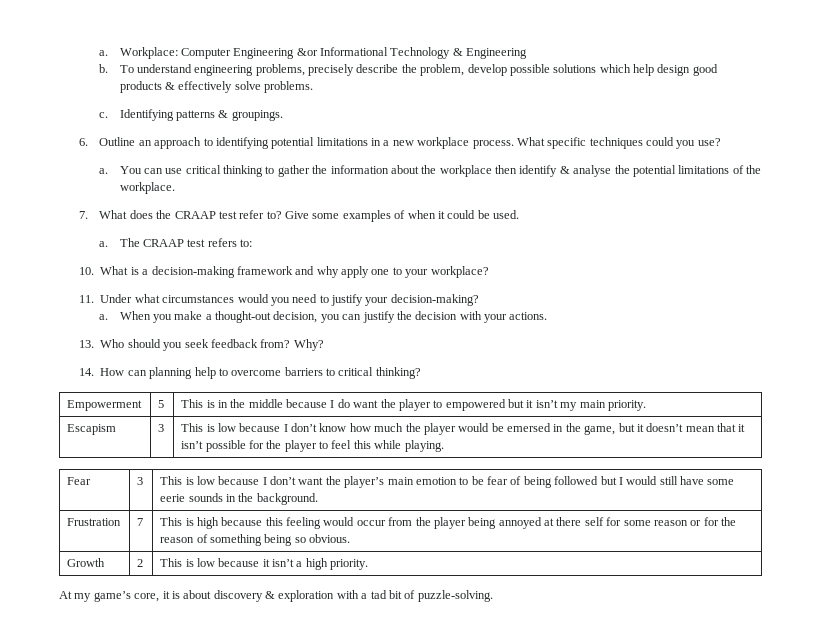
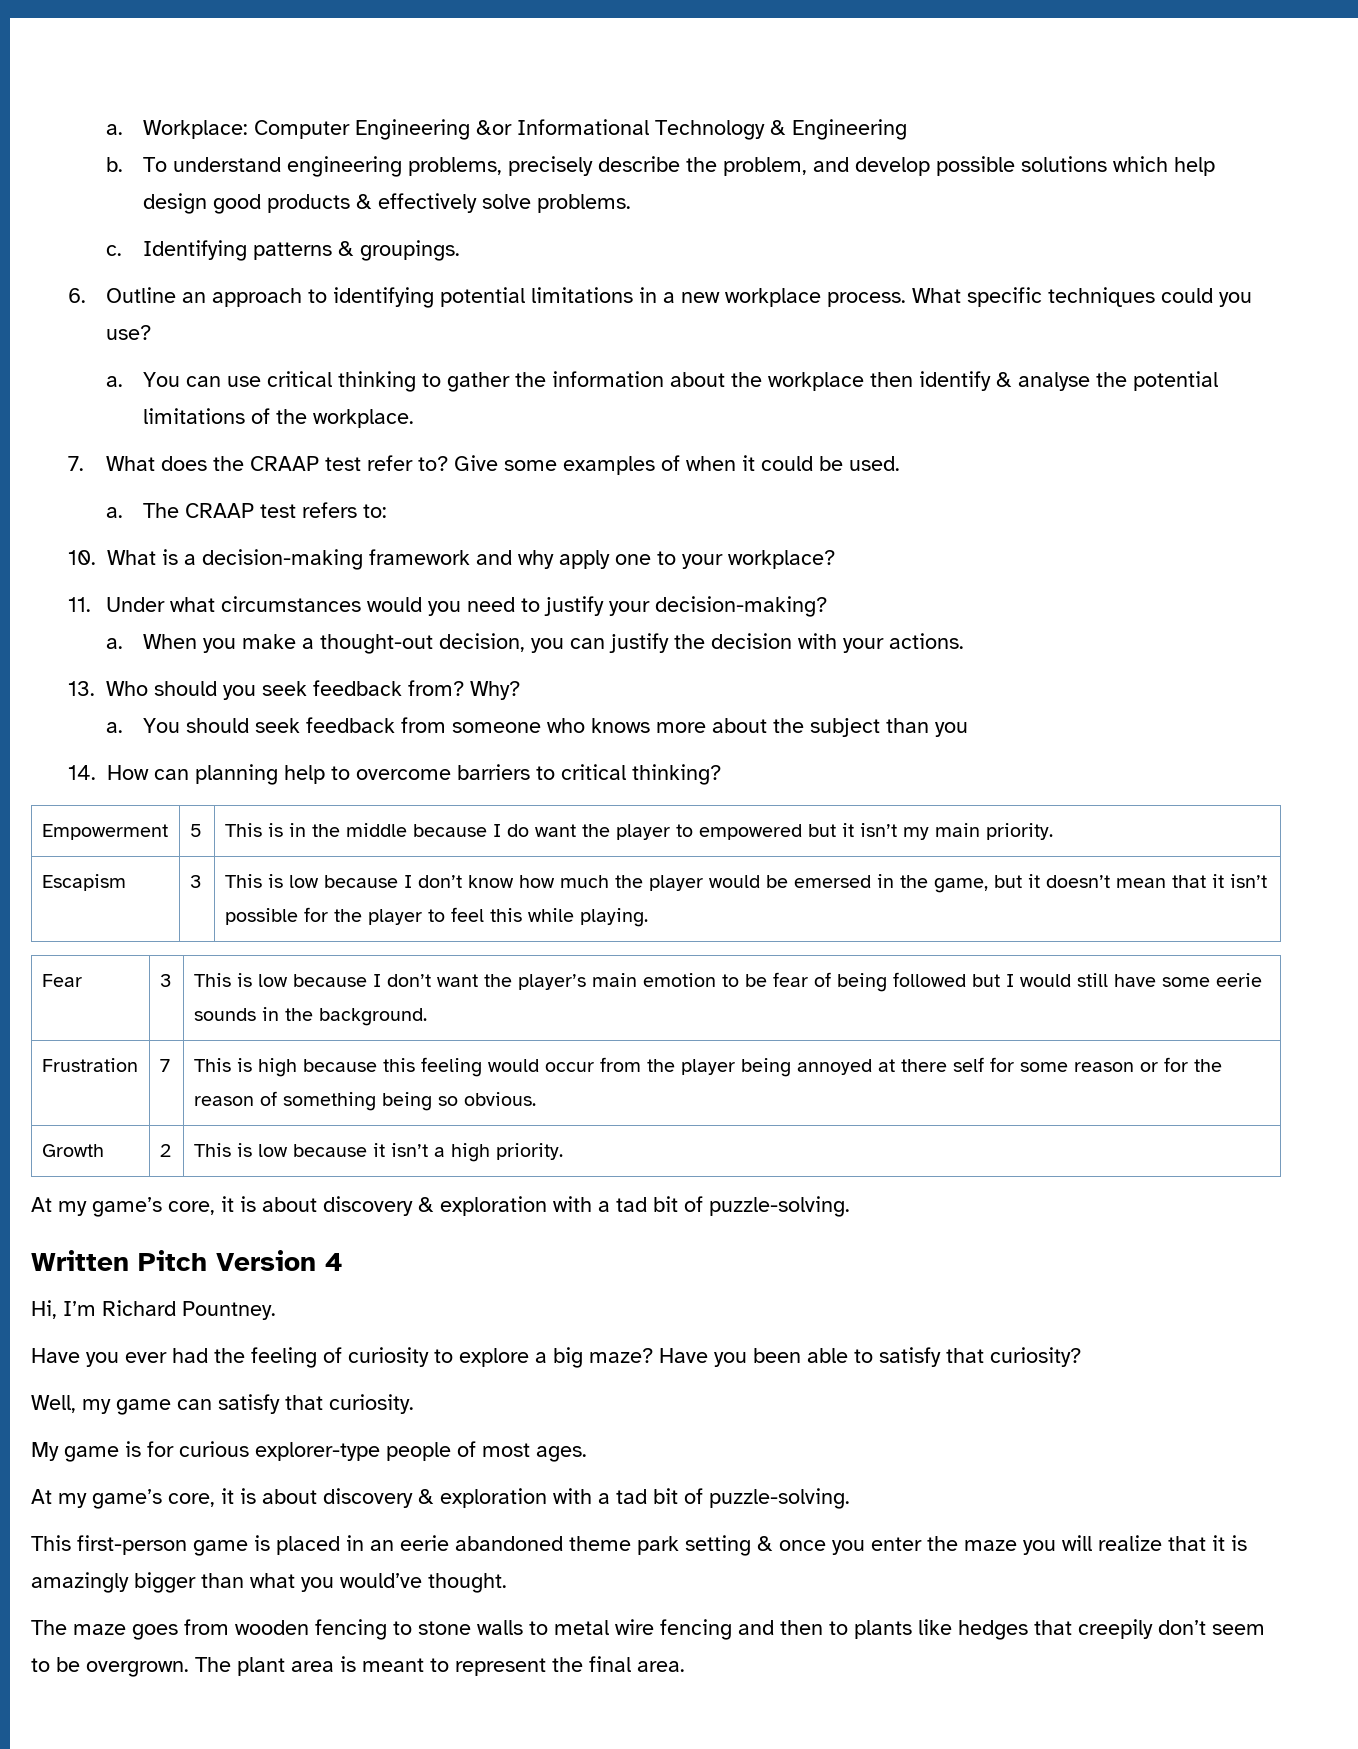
(465, 70) none -> [812,157,849,172] and
(324, 345) none -> [105,717,968,737] // a. You should seek feedback from someone who knows more about the subject than you
(493, 596) none -> [31,1250,343,1271] [31,1300,276,1320] [31,1347,1081,1368] [31,1394,414,1415] [31,1441,587,1462] [31,1488,850,1509] [31,1535,1247,1556] [31,1572,507,1593] [31,1619,1265,1640] [31,1656,685,1677] // Written Pitch Version 4 // Hi, I’m Richard Pountney. // Have you ever had the feeling of curiosity to explore a big maze? Have you been able to satisfy that curiosity? // Well, my game can satisfy that curiosity. // My game is for curious explorer-type people of most ages. // At my game’s core, it is about discovery & exploration with a tad bit of puzzle-solving. // This first-person game is placed in an eerie abandoned theme park setting & once you enter the maze you will realize that it is amazingly bigger than what you would’ve thought. // The maze goes from wooden fencing to stone walls to metal wire fencing and then to plants like hedges that creepily don’t seem to be overgrown. The plant area is meant to represent the final area.

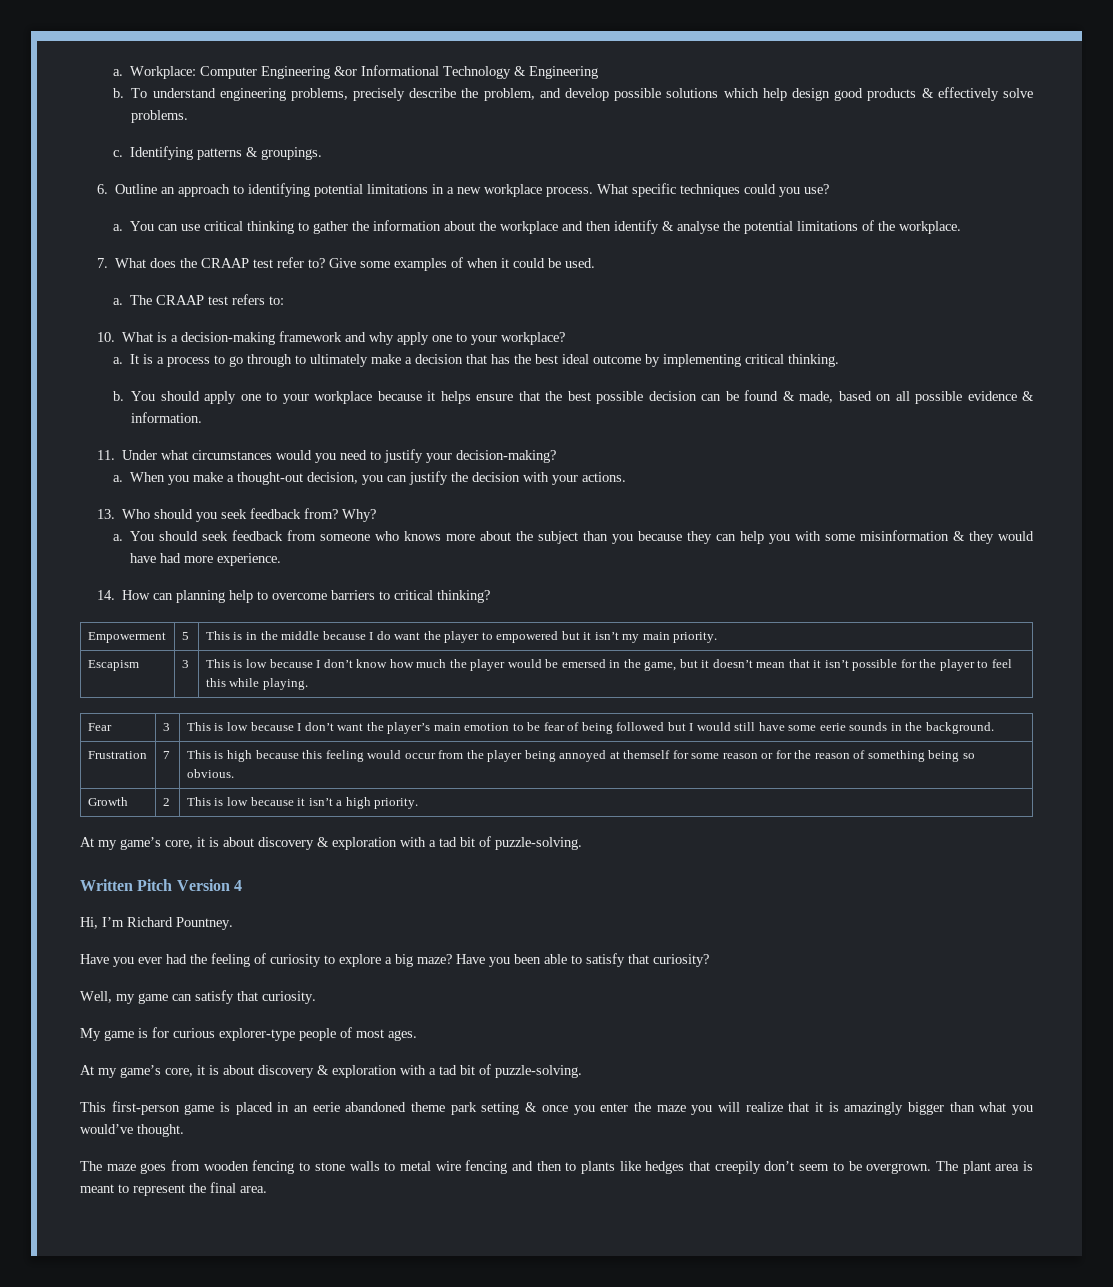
(864, 381) none -> [562,221,584,231] and
(836, 559) none -> [113,354,840,367] [113,390,1035,404] [131,412,203,423] // a. It is a process to go through to ultimately make a decision that has the best ideal outcome by implementing critical thinking. // b. You should apply one to your workplace because it helps ensure that the best possible decision can be found & made, based on all possible evidence & information.
(968, 729) none -> [638,530,1035,544] [130,553,282,566] because they can help you with some misinformation & they would have had more experience.
[900,1057,984,1072] there self -> [623,750,671,759] themself

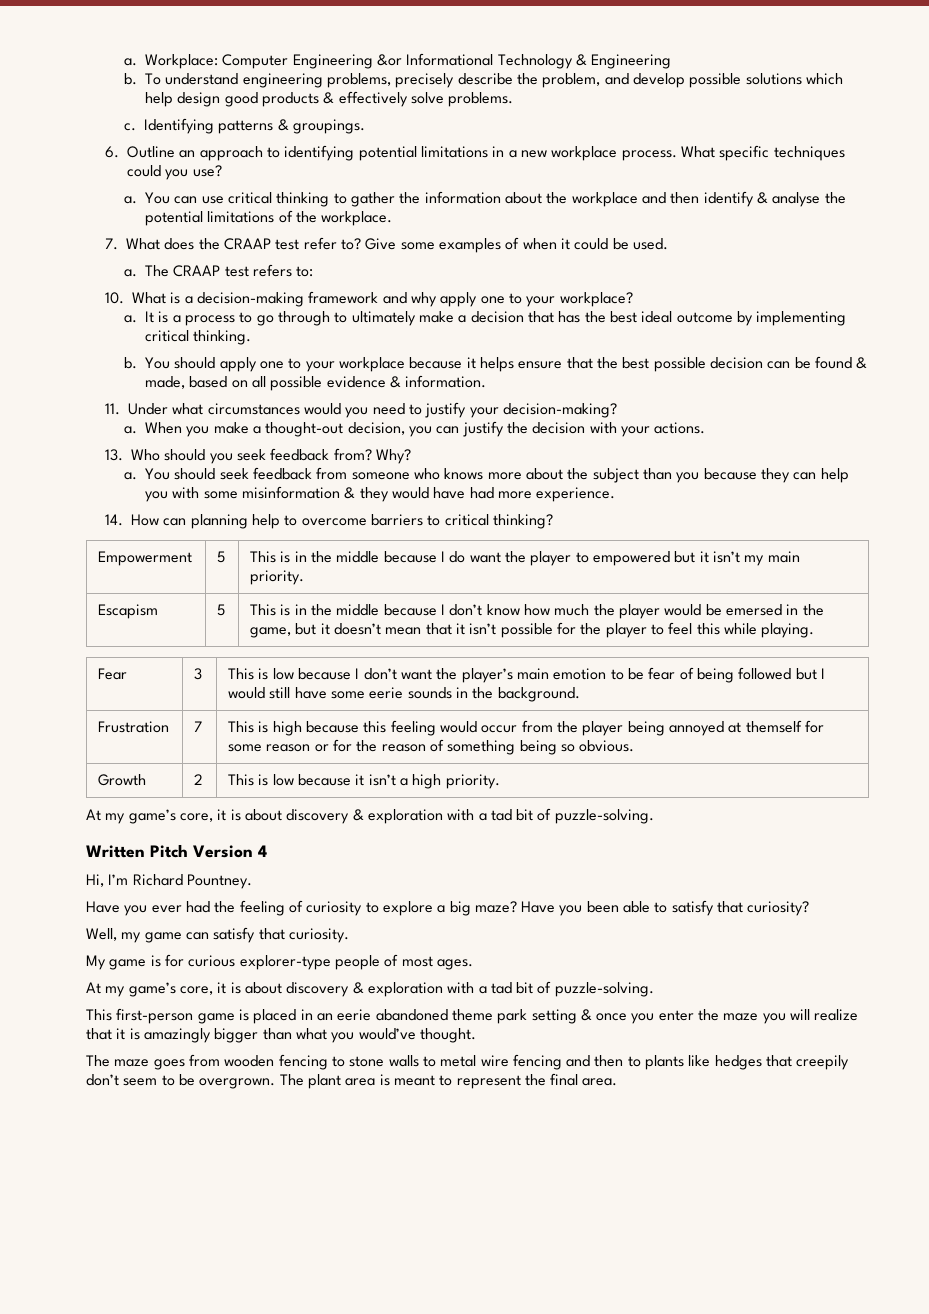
[181,660,189,668] [205,659,267,668] 3 | This is low -> [217,604,226,616] [250,604,380,616] 5 | This is in the middle

